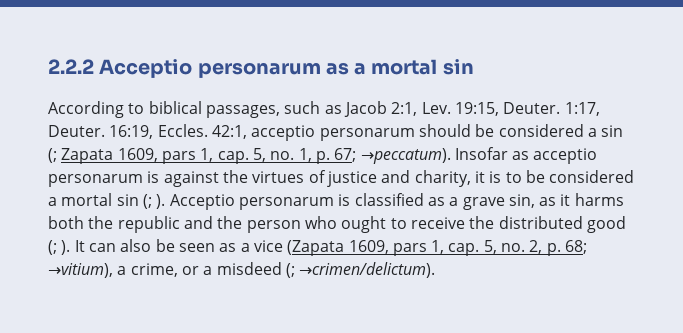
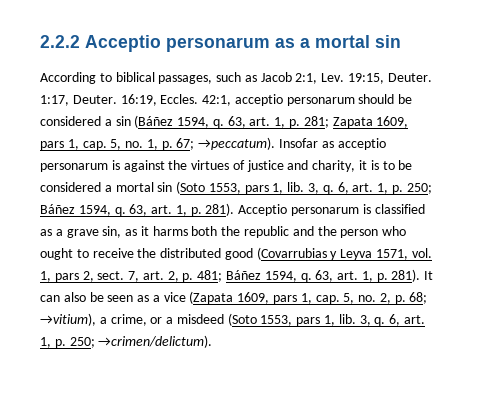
[48,148,57,163] (; -> [134,115,329,128] (Báñez 1594, q. 63, art. 1, p. 281;
[142,194,166,209] (; ). -> [176,181,432,194] [40,203,235,216] (Soto 1553, pars 1, lib. 3, q. 6, art. 1, p. 250; Báñez 1594, q. 63, art. 1, p. 281).
[48,240,71,255] (; ). -> [256,247,432,260] [40,269,421,282] (Covarrubias y Leyva 1571, vol. 1, pars 2, sect. 7, art. 2, p. 481; Báñez 1594, q. 63, art. 1, p. 281).
[285,263,295,278] (; -> [227,313,425,326] [40,337,95,348] (Soto 1553, pars 1, lib. 3, q. 6, art. 1, p. 250;

